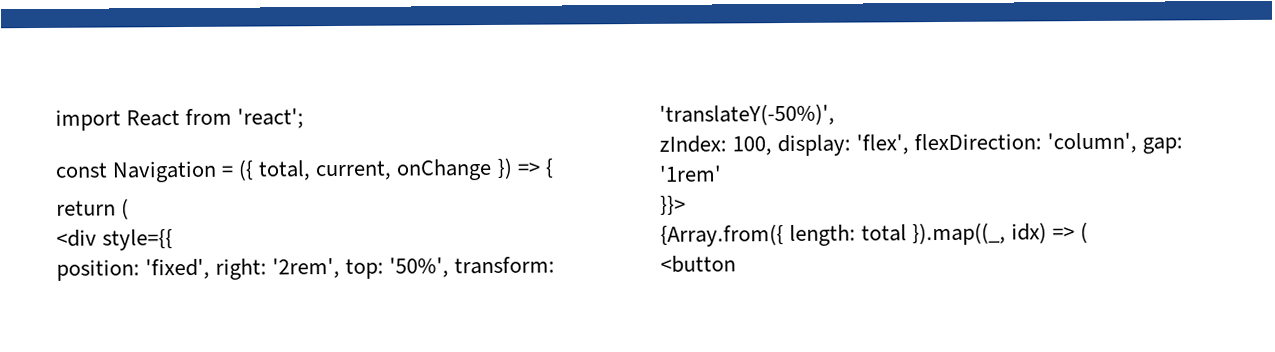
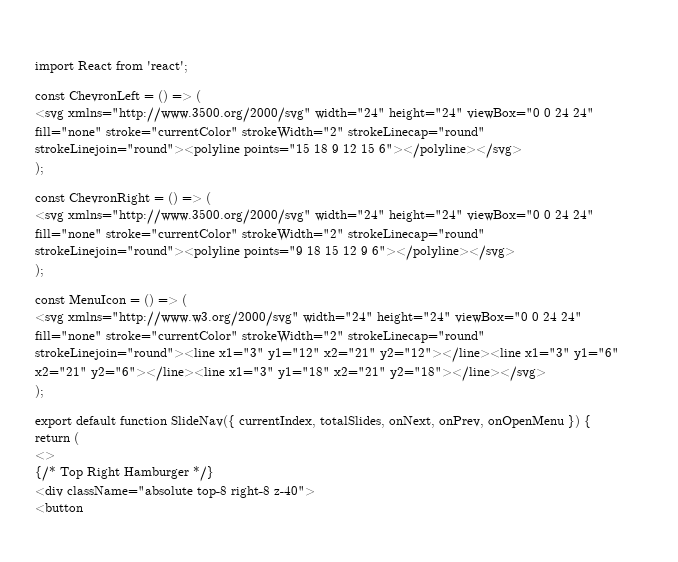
[112,157,554,183] [56,198,130,220] [56,229,174,251] [56,256,556,281] [659,103,835,126] [659,132,1184,157] [659,165,722,182] [660,195,686,216] [660,222,1089,247] Navigation = ({ total, current, onChange }) => { // return ( // <div style={{ // position: 'fixed', right: '2rem', top: '50%', transform: 'translateY(-50%)', // zIndex: 100, display: 'flex', flexDirection: 'column', gap: '1rem' // }}> // {Array.from({ length: total }).map((_, idx) => ( -> [69,90,201,103] [35,107,594,123] [35,127,485,139] [35,143,522,159] [35,162,44,175] [35,192,211,205] [35,209,594,225] [35,229,485,241] [35,245,515,261] [35,264,44,277] [35,294,187,307] [35,311,582,327] [35,331,485,343] [35,347,619,363] [35,366,546,382] [35,385,44,398] [35,415,591,428] [35,432,79,445] [35,452,55,460] [35,466,214,482] [35,486,315,498] ChevronLeft = () => ( // <svg xmlns="http://www.3500.org/2000/svg" width="24" height="24" viewBox="0 0 24 24" fill="none" stroke="currentColor" strokeWidth="2" strokeLinecap="round" strokeLinejoin="round"><polyline points="15 18 9 12 15 6"></polyline></svg> // ); // const ChevronRight = () => ( // <svg xmlns="http://www.3500.org/2000/svg" width="24" height="24" viewBox="0 0 24 24" fill="none" stroke="currentColor" strokeWidth="2" strokeLinecap="round" strokeLinejoin="round"><polyline points="9 18 15 12 9 6"></polyline></svg> // ); // const MenuIcon = () => ( // <svg xmlns="http://www.w3.org/2000/svg" width="24" height="24" viewBox="0 0 24 24" fill="none" stroke="currentColor" strokeWidth="2" strokeLinecap="round" strokeLinejoin="round"><line x1="3" y1="12" x2="21" y2="12"></line><line x1="3" y1="6" x2="21" y2="6"></line><line x1="3" y1="18" x2="21" y2="18"></line></svg> // ); // export default function SlideNav({ currentIndex, totalSlides, onNext, onPrev, onOpenMenu }) { // return ( // <> // {/* Top Right Hamburger */} // <div className="absolute top-8 right-8 z-40">

